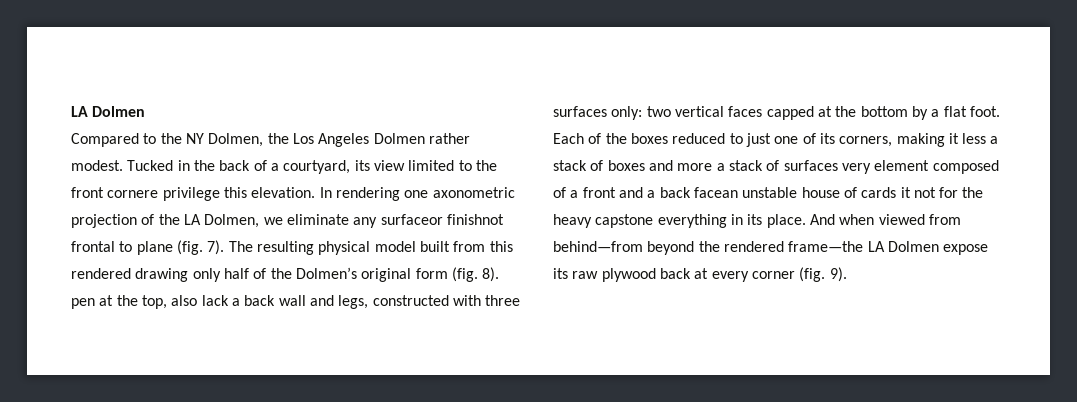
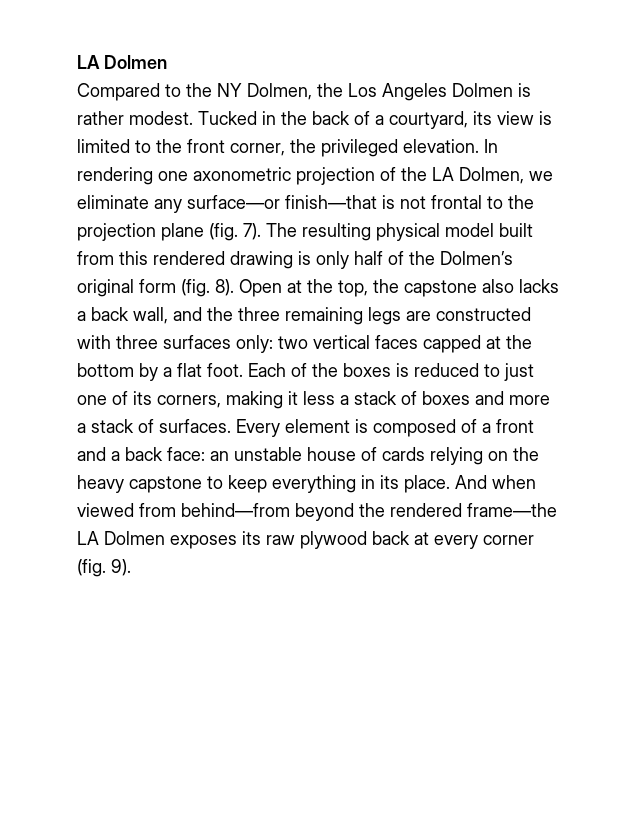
(425, 138) none -> [518,83,531,97] is
(405, 165) none -> [539,111,552,125] is
[107,187,247,201] cornere privilege this -> [230,139,398,157] corner, the privileged
[380,214,504,225] [71,241,133,252] surfaceor finishnot frontal to -> [187,195,534,209] [77,223,156,241] surface—or finish—that is not frontal to the projection
(189, 275) none -> [298,251,311,265] is
[71,298,95,309] pen -> [239,279,282,297] Open
[171,295,369,309] also lack a back wall and legs, -> [373,279,559,297] [77,307,431,325] the capstone also lacks a back wall, and the three remaining legs are
(668, 138) none -> [396,363,409,377] is
[783,160,930,174] surfaces very element -> [159,419,368,437] surfaces. Every element is
[693,187,738,198] facean -> [167,447,229,461] face: an
[900,187,959,198] it not for -> [430,447,508,465] relying on
(654, 221) none -> [207,475,267,493] to keep
[943,244,989,255] expose -> [170,535,237,549] exposes

